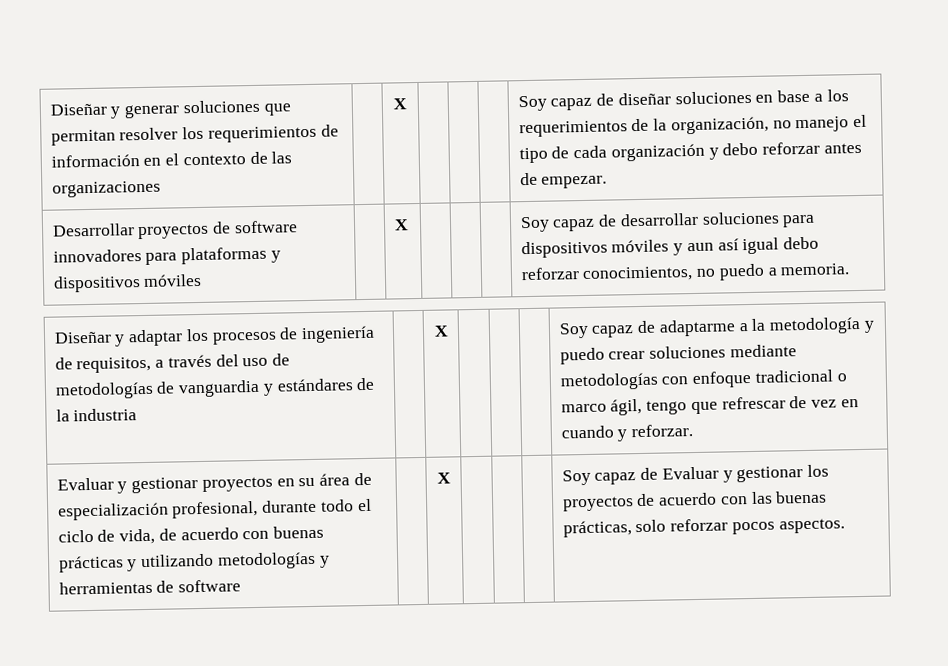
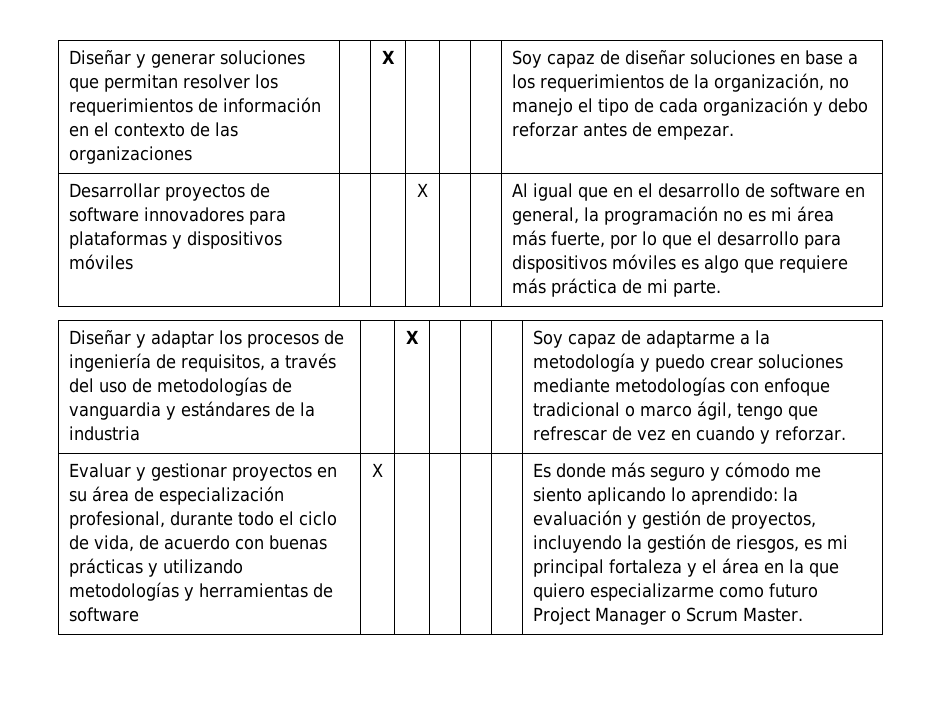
[393,219,409,231] [519,211,816,233] [520,236,820,259] [520,263,850,283] X | | | | Soy capaz de desarrollar soluciones para dispositivos móviles y aun así igual debo reforzar conocimientos, no puedo a memoria. -> [417,183,428,197] [511,183,865,201] [511,206,834,225] [511,230,841,249] [511,254,848,273] [511,278,721,297] | X | | | Al igual que en el desarrollo de software en general, la programación no es mi área más fuerte, por lo que el desarrollo para dispositivos móviles es algo que requiere más práctica de mi parte.
[436,472,451,484] [561,464,830,486] [561,490,828,512] [562,518,845,538] | X | | | | Soy capaz de Evaluar y gestionar los proyectos de acuerdo con las buenas prácticas, solo reforzar pocos aspectos. -> [372,463,383,477] [532,462,821,481] [532,487,798,505] [532,510,816,529] [532,534,848,553] [532,558,839,577] [532,583,818,601] [532,607,803,625] X | | | | | Es donde más seguro y cómodo me siento aplicando lo aprendido: la evaluación y gestión de proyectos, incluyendo la gestión de riesgos, es mi principal fortaleza y el área en la que quiero especializarme como futuro Project Manager o Scrum Master.

